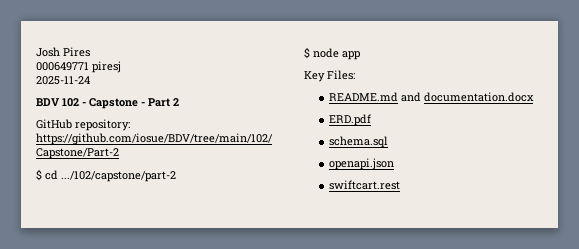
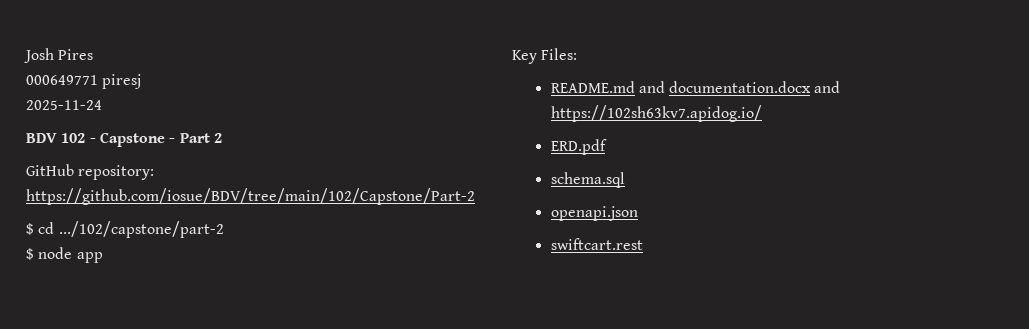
(534, 97) none -> [814,81,841,93] [550,105,762,122] and https://102sh63kv7.apidog.io/

